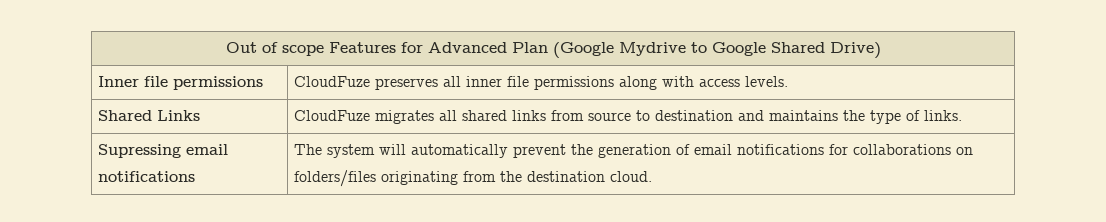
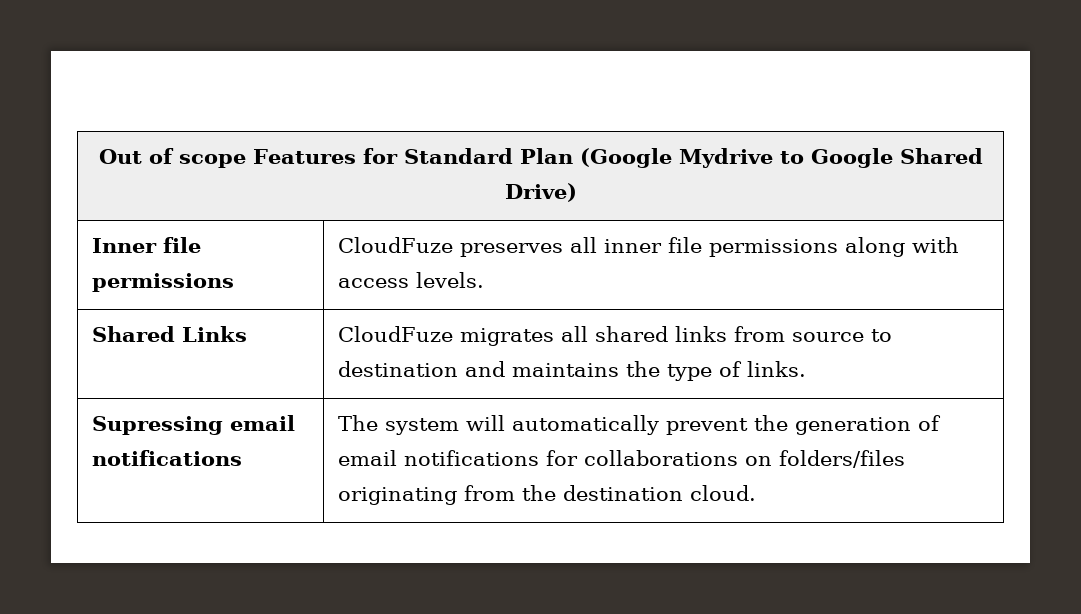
[427,42,507,53] Advanced -> [403,148,513,164] Standard

